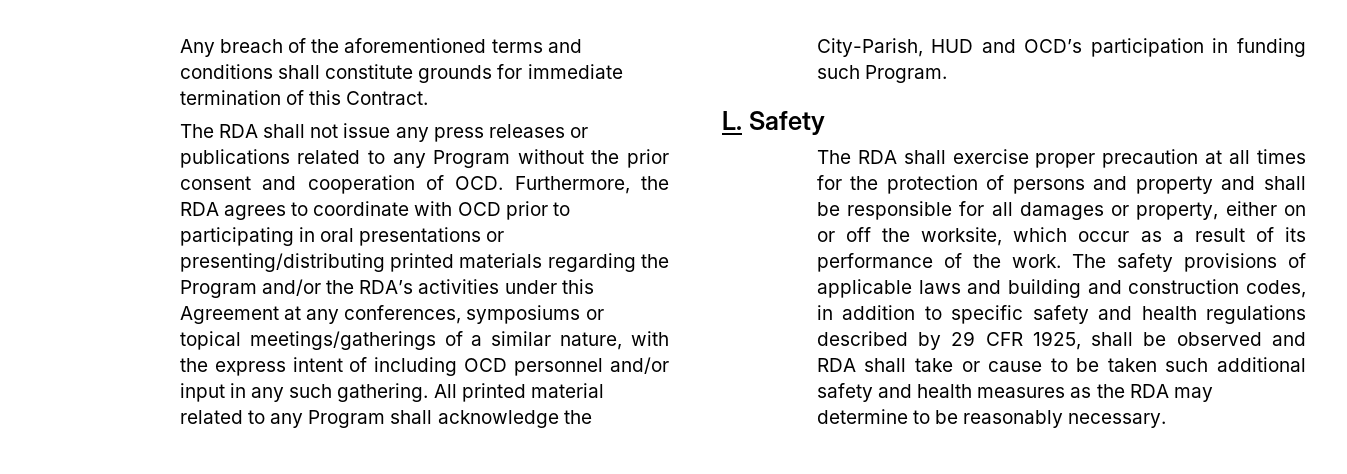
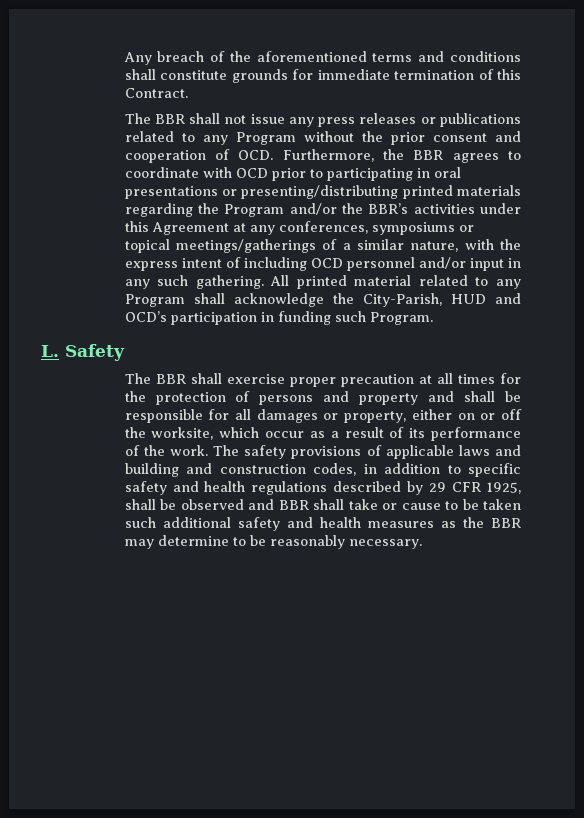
[218,124,258,138] RDA -> [154,114,185,124] BBR
[179,202,219,216] RDA -> [413,150,444,160] BBR
[359,280,414,294] RDA’s -> [368,203,409,214] BBR’s
[857,150,897,164] RDA -> [155,374,186,384] BBR
[816,358,856,372] RDA -> [278,500,309,510] BBR
[1129,384,1169,398] RDA -> [491,518,522,528] BBR

